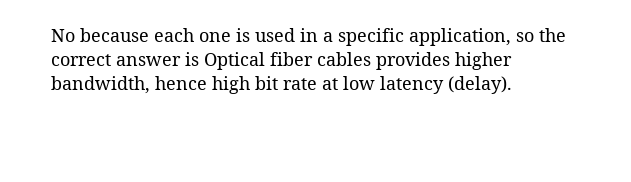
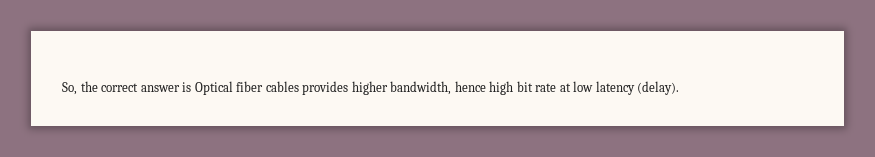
[51,28,534,46] No because each one is used in a specific application, so -> [62,82,77,95] So,

